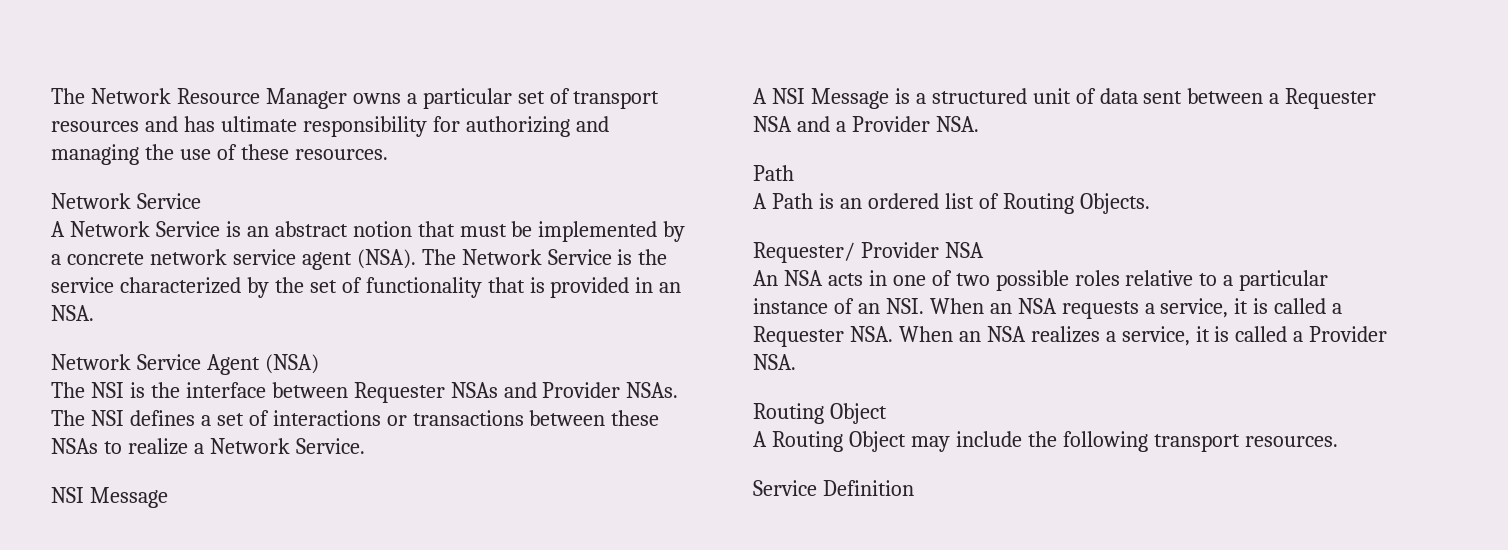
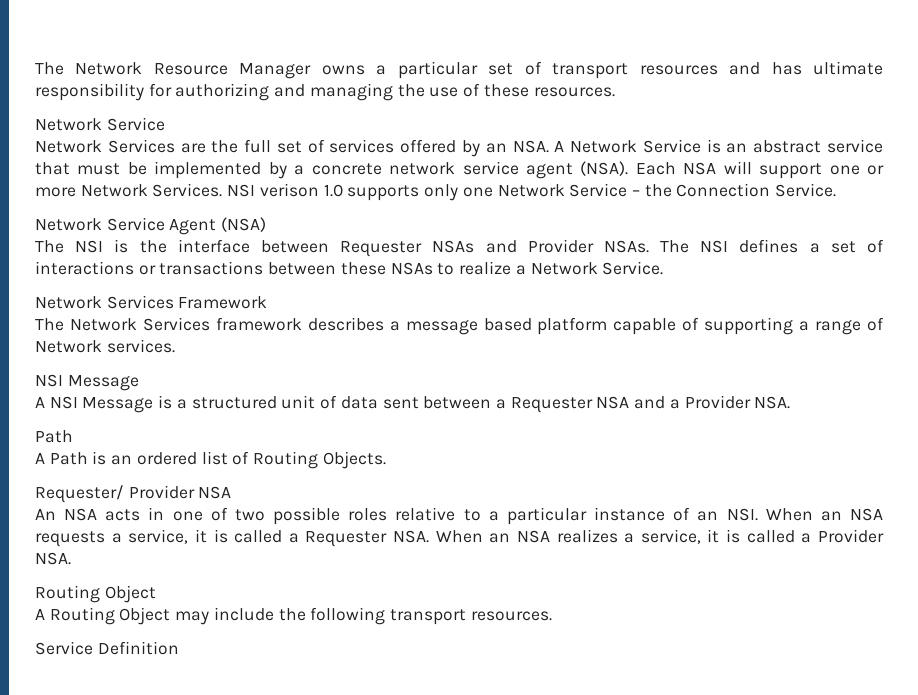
(201, 201) none -> [35,139,549,157] Network Services are the full set of services offered by an NSA.
[352,221,412,237] notion -> [827,139,884,153] service
[421,249,668,265] [51,277,682,298] [51,305,94,321] The Network Service is the service characterized by the set of functionality that is provided in an NSA. -> [635,161,884,179] [35,183,837,201] Each NSA will support one or more Network Services. NSI verison 1.0 supports only one Network Service – the Connection Service.
(365, 446) none -> [35,295,268,309] [35,317,885,335] [35,339,175,353] // Network Services Framework // The Network Services framework describes a message based platform capable of supporting a range of Network services.

